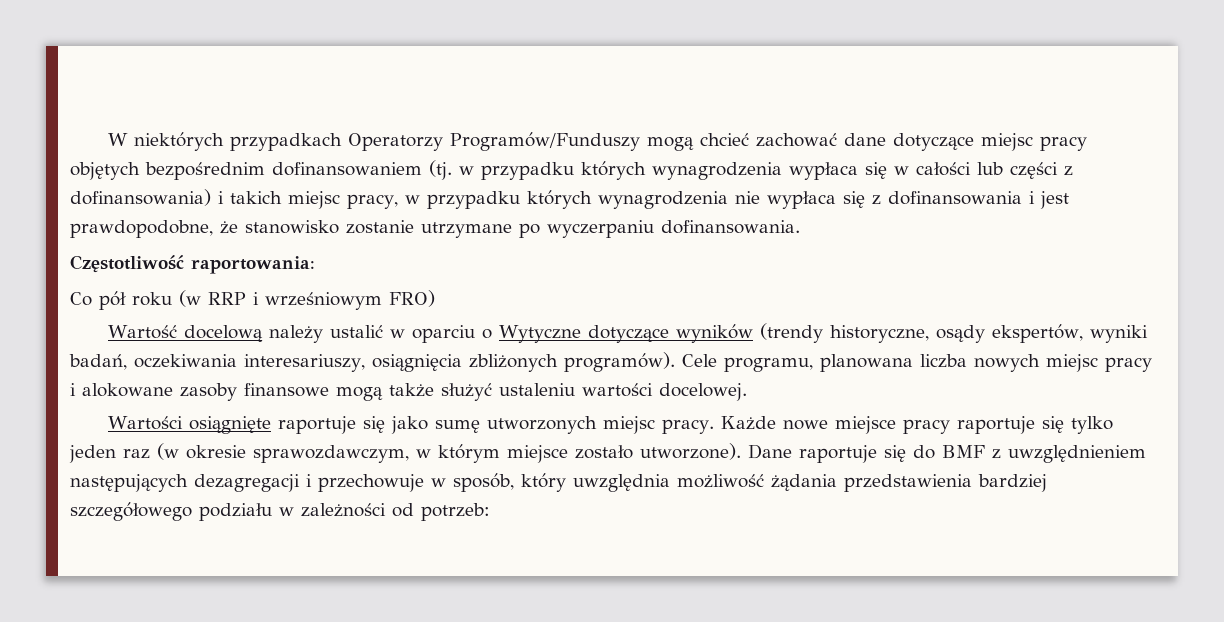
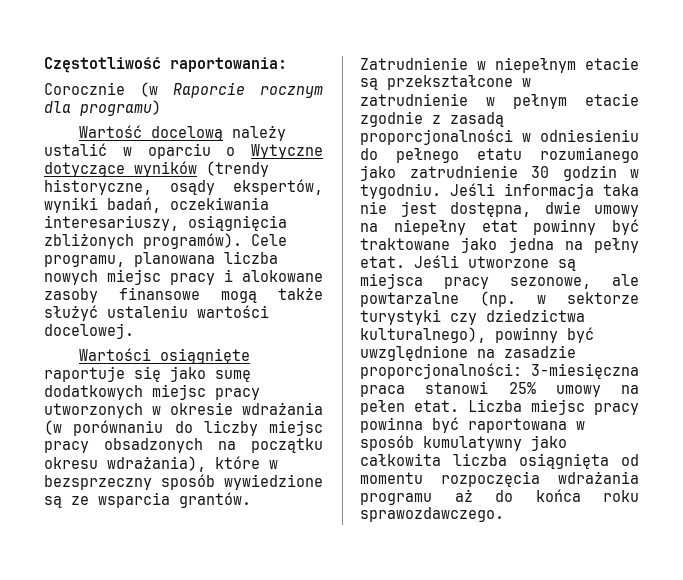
[108,132,1088,151] [70,160,1073,180] [70,189,1069,209] [70,220,800,238] [70,255,315,274] [70,290,435,310] W niektórych przypadkach Operatorzy Programów/Funduszy mogą chcieć zachować dane dotyczące miejsc pracy objętych bezpośrednim dofinansowaniem (tj. w przypadku których wynagrodzenia wypłaca się w całości lub części z dofinansowania) i takich miejsc pracy, w przypadku których wynagrodzenia nie wypłaca się z dofinansowania i jest prawdopodobne, że stanowisko zostanie utrzymane po wyczerpaniu dofinansowania. // Częstotliwość raportowania: // Co pół roku (w RRP i wrześniowym FRO) -> [44,57,287,73] [44,82,323,98] [44,100,161,116] Częstotliwość raportowania: // Corocznie (w Raporcie rocznym dla programu)
[486,416,1113,434] [69,443,1146,463] [70,473,1047,492] [70,502,490,521] utworzonych miejsc pracy. Każde nowe miejsce pracy raportuje się tylko jeden raz (w okresie sprawozdawczym, w którym miejsce zostało utworzone). Dane raportuje się do BMF z uwzględnieniem następujących dezagregacji i przechowuje w sposób, który uwzględnia możliwość żądania przedstawienia bardziej szczegółowego podziału w zależności od potrzeb: -> [44,384,260,400] [44,402,323,418] [44,420,323,436] [44,438,323,453] [44,456,278,472] [44,474,323,490] [44,492,251,508] [360,57,639,73] [360,75,531,90] [360,93,639,109] [360,111,504,127] [360,129,639,145] [360,147,639,163] [360,165,639,181] [360,183,639,199] [360,201,639,217] [360,219,639,235] [360,237,639,253] [360,255,576,271] [360,273,639,289] [360,291,639,307] [360,309,585,325] [360,327,594,343] [360,345,576,361] [360,363,639,379] [360,381,639,397] [360,399,639,415] [360,417,585,433] [360,435,567,451] [360,453,639,469] [360,471,639,487] [360,489,639,505] [360,507,504,522] dodatkowych miejsc pracy utworzonych w okresie wdrażania (w porównaniu do liczby miejsc pracy obsadzonych na początku okresu wdrażania), które w bezsprzeczny sposób wywiedzione są ze wsparcia grantów. Zatrudnienie w niepełnym etacie są przekształcone w zatrudnienie w pełnym etacie zgodnie z zasadą proporcjonalności w odniesieniu do pełnego etatu rozumianego jako zatrudnienie 30 godzin w tygodniu. Jeśli informacja taka nie jest dostępna, dwie umowy na niepełny etat powinny być traktowane jako jedna na pełny etat. Jeśli utworzone są miejsca pracy sezonowe, ale powtarzalne (np. w sektorze turystyki czy dziedzictwa kulturalnego), powinny być uwzględnione na zasadzie proporcjonalności: 3-miesięczna praca stanowi 25% umowy na pełen etat. Liczba miejsc pracy powinna być raportowana w sposób kumulatywny jako całkowita liczba osiągnięta od momentu rozpoczęcia wdrażania programu aż do końca roku sprawozdawczego.

